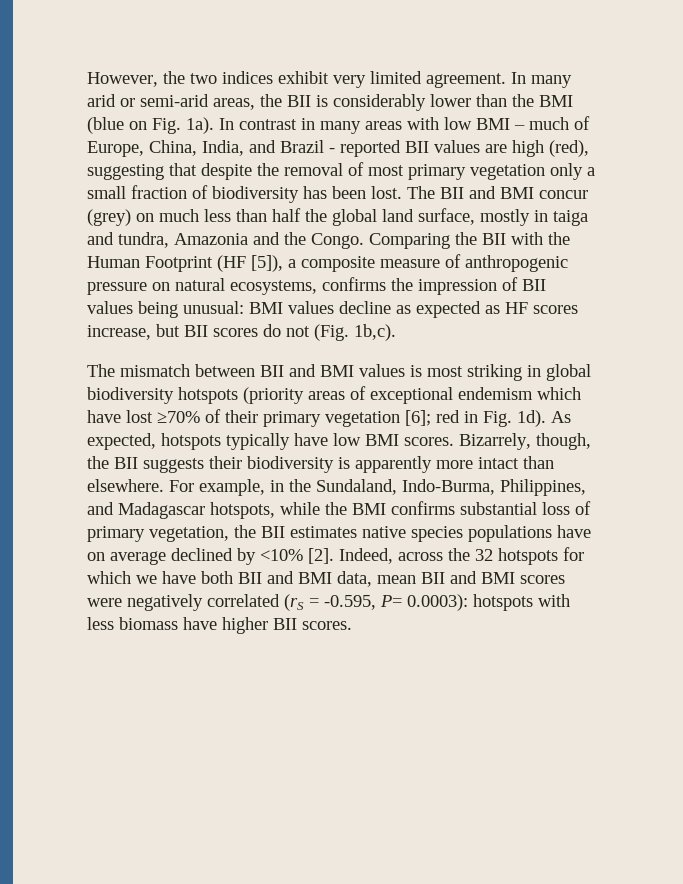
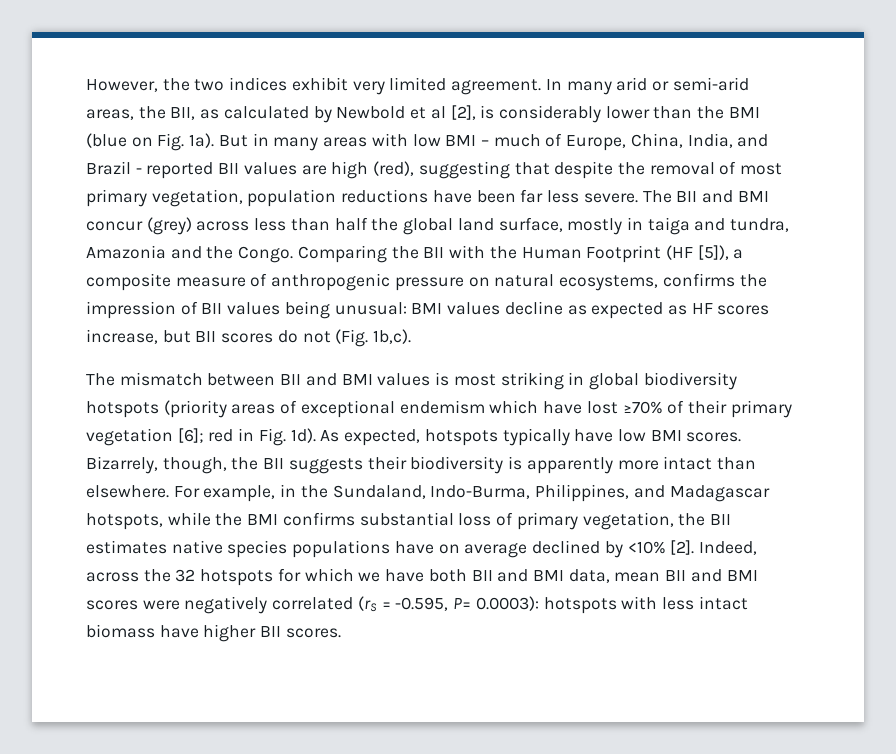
[287,95,311,107] BII -> [170,105,476,123] BII, as calculated by Newbold et al [2],
[219,118,297,130] In contrast -> [218,135,248,147] But
[470,163,595,180] [87,185,402,203] vegetation only a small fraction of biodiversity has been lost. -> [151,189,638,207] vegetation, population reductions have been far less severe.
[136,209,199,222] on much -> [196,221,250,231] across
(114, 623) none -> [698,596,748,610] intact

